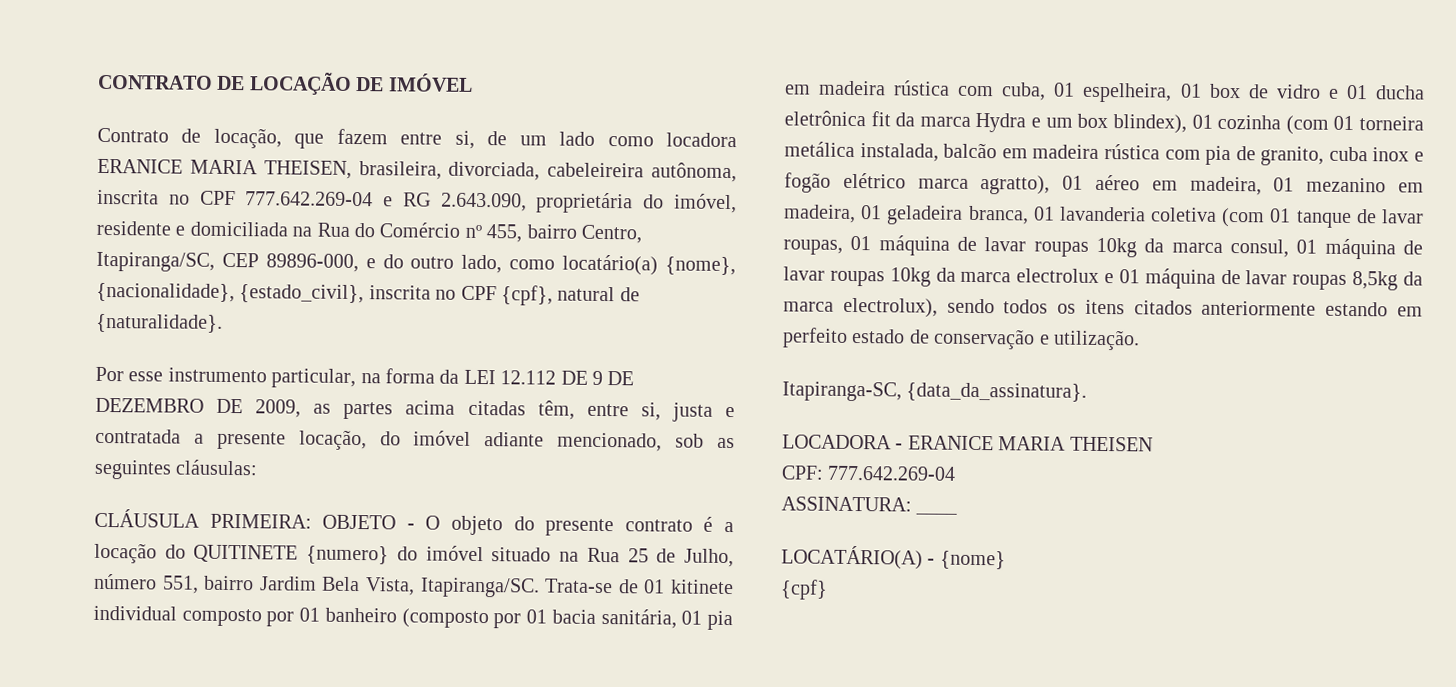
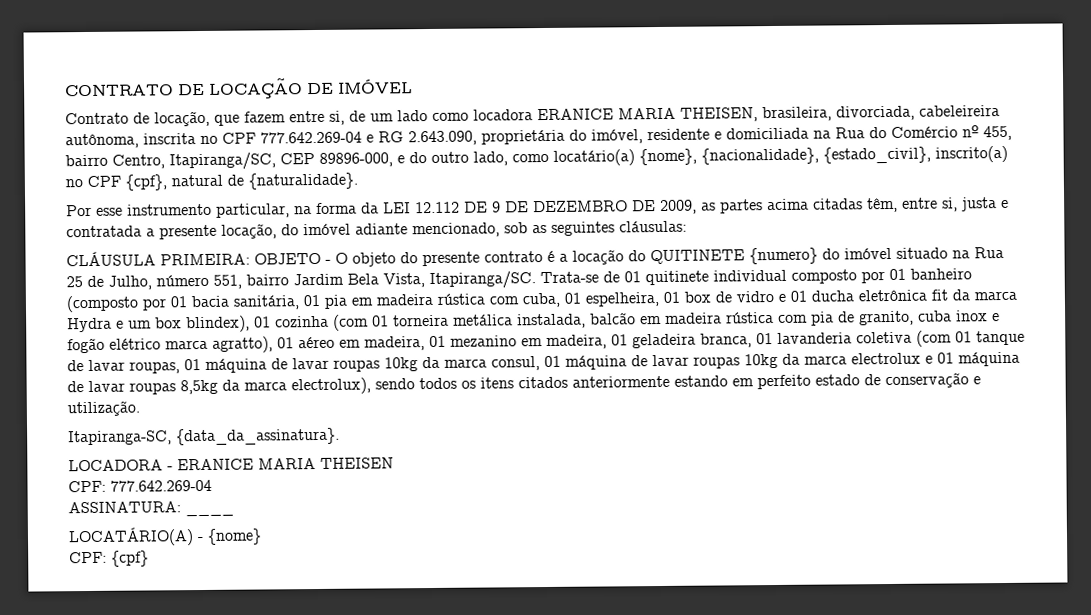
[368,285,431,300] inscrita -> [935,145,1008,163] inscrito(a)
[670,579,735,595] kitinete -> [645,270,709,286] quitinete
(1006, 560) none -> [69,551,107,564] CPF:

